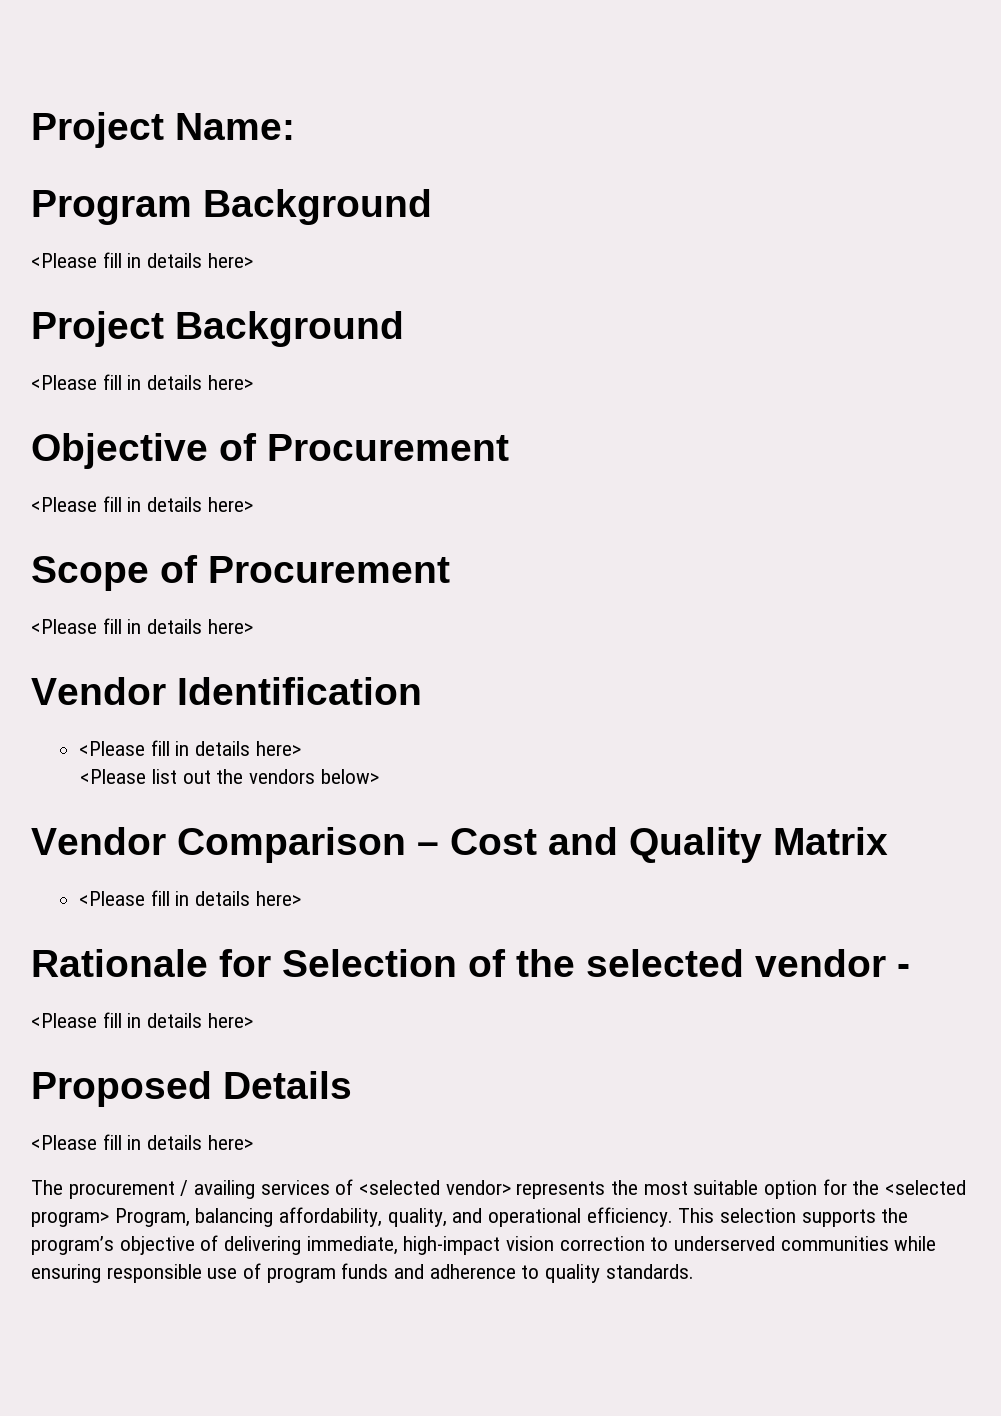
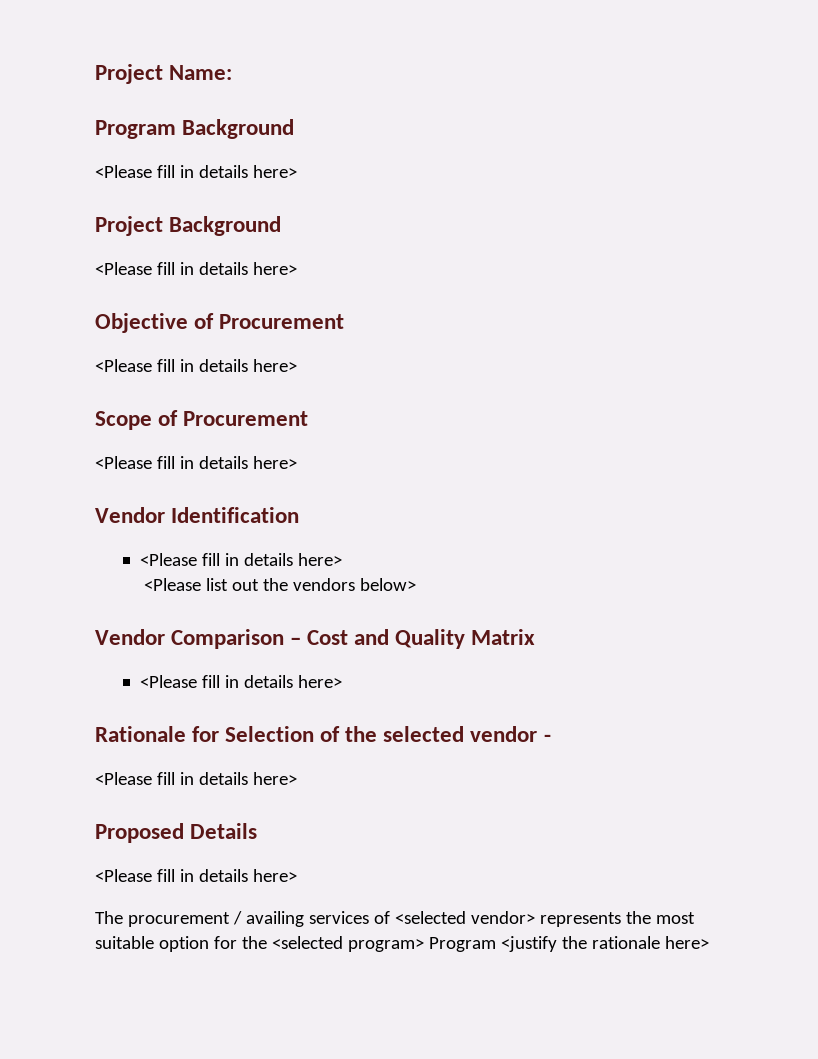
[114,1207,909,1227] [31,1235,937,1255] [31,1263,694,1283] Program, balancing affordability, quality, and operational efficiency. This selection supports the program’s objective of delivering immediate, high-impact vision correction to underserved communities while ensuring responsible use of program funds and adherence to quality standards. -> [428,936,709,952] Program <justify the rationale here>

